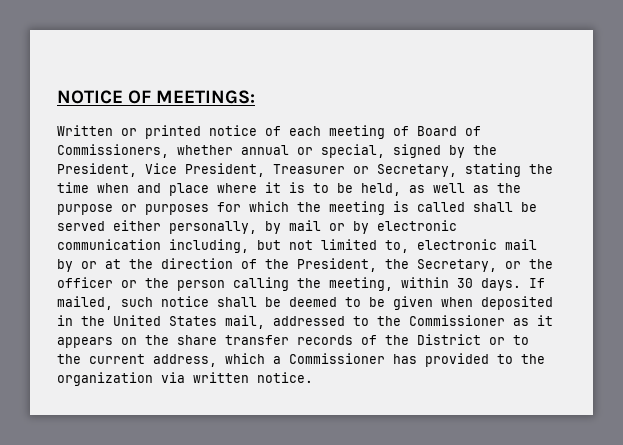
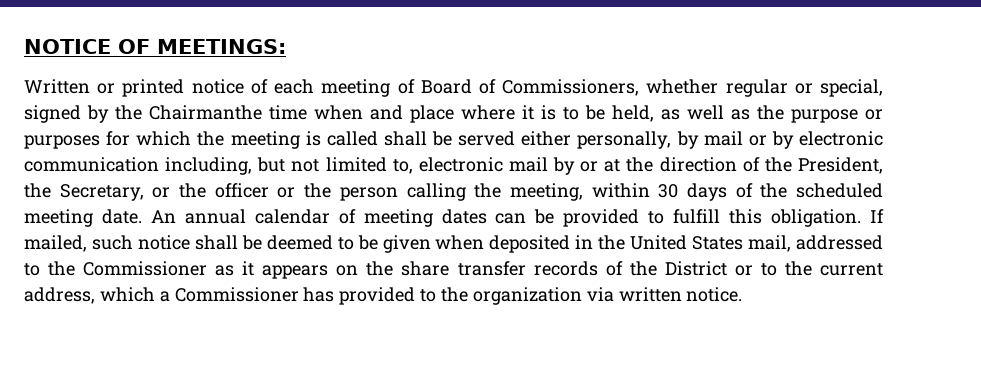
[241,145,289,155] annual -> [725,79,788,97] regular
[57,163,553,177] President, Vice President, Treasurer or Secretary, stating the -> [149,105,262,120] Chairmanthe
[481,278,521,291] days. -> [686,183,883,201] [24,209,862,227] days of the scheduled meeting date. An annual calendar of meeting dates can be provided to fulfill this obligation.

